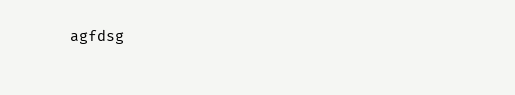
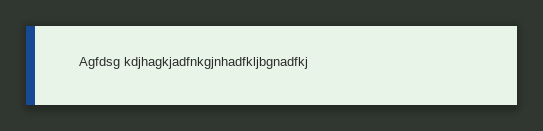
[70,29,124,44] agfdsg -> [79,57,308,69] Agfdsg kdjhagkjadfnkgjnhadfkljbgnadfkj

